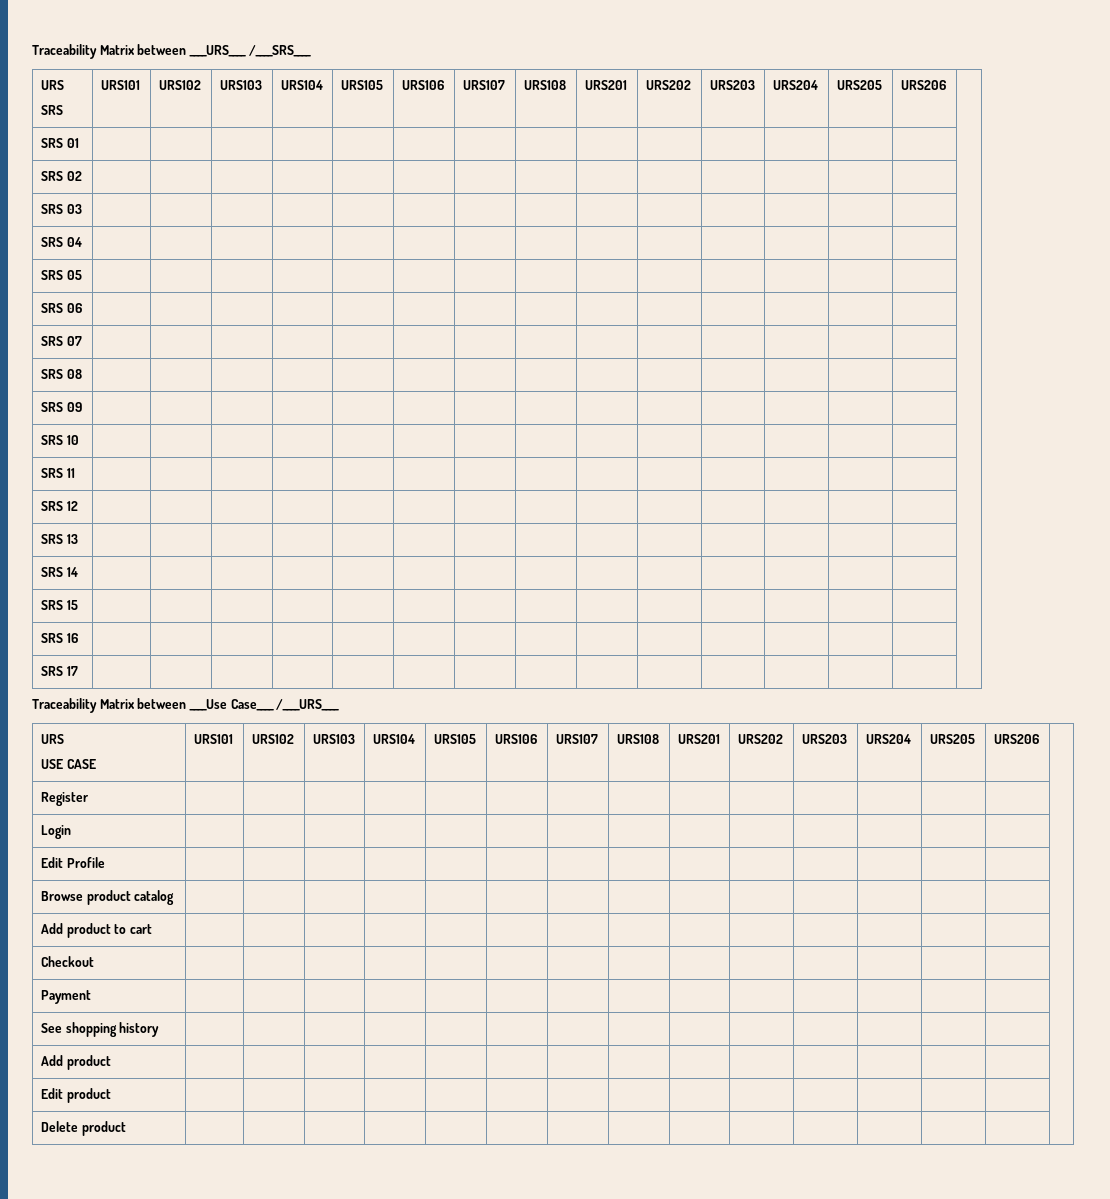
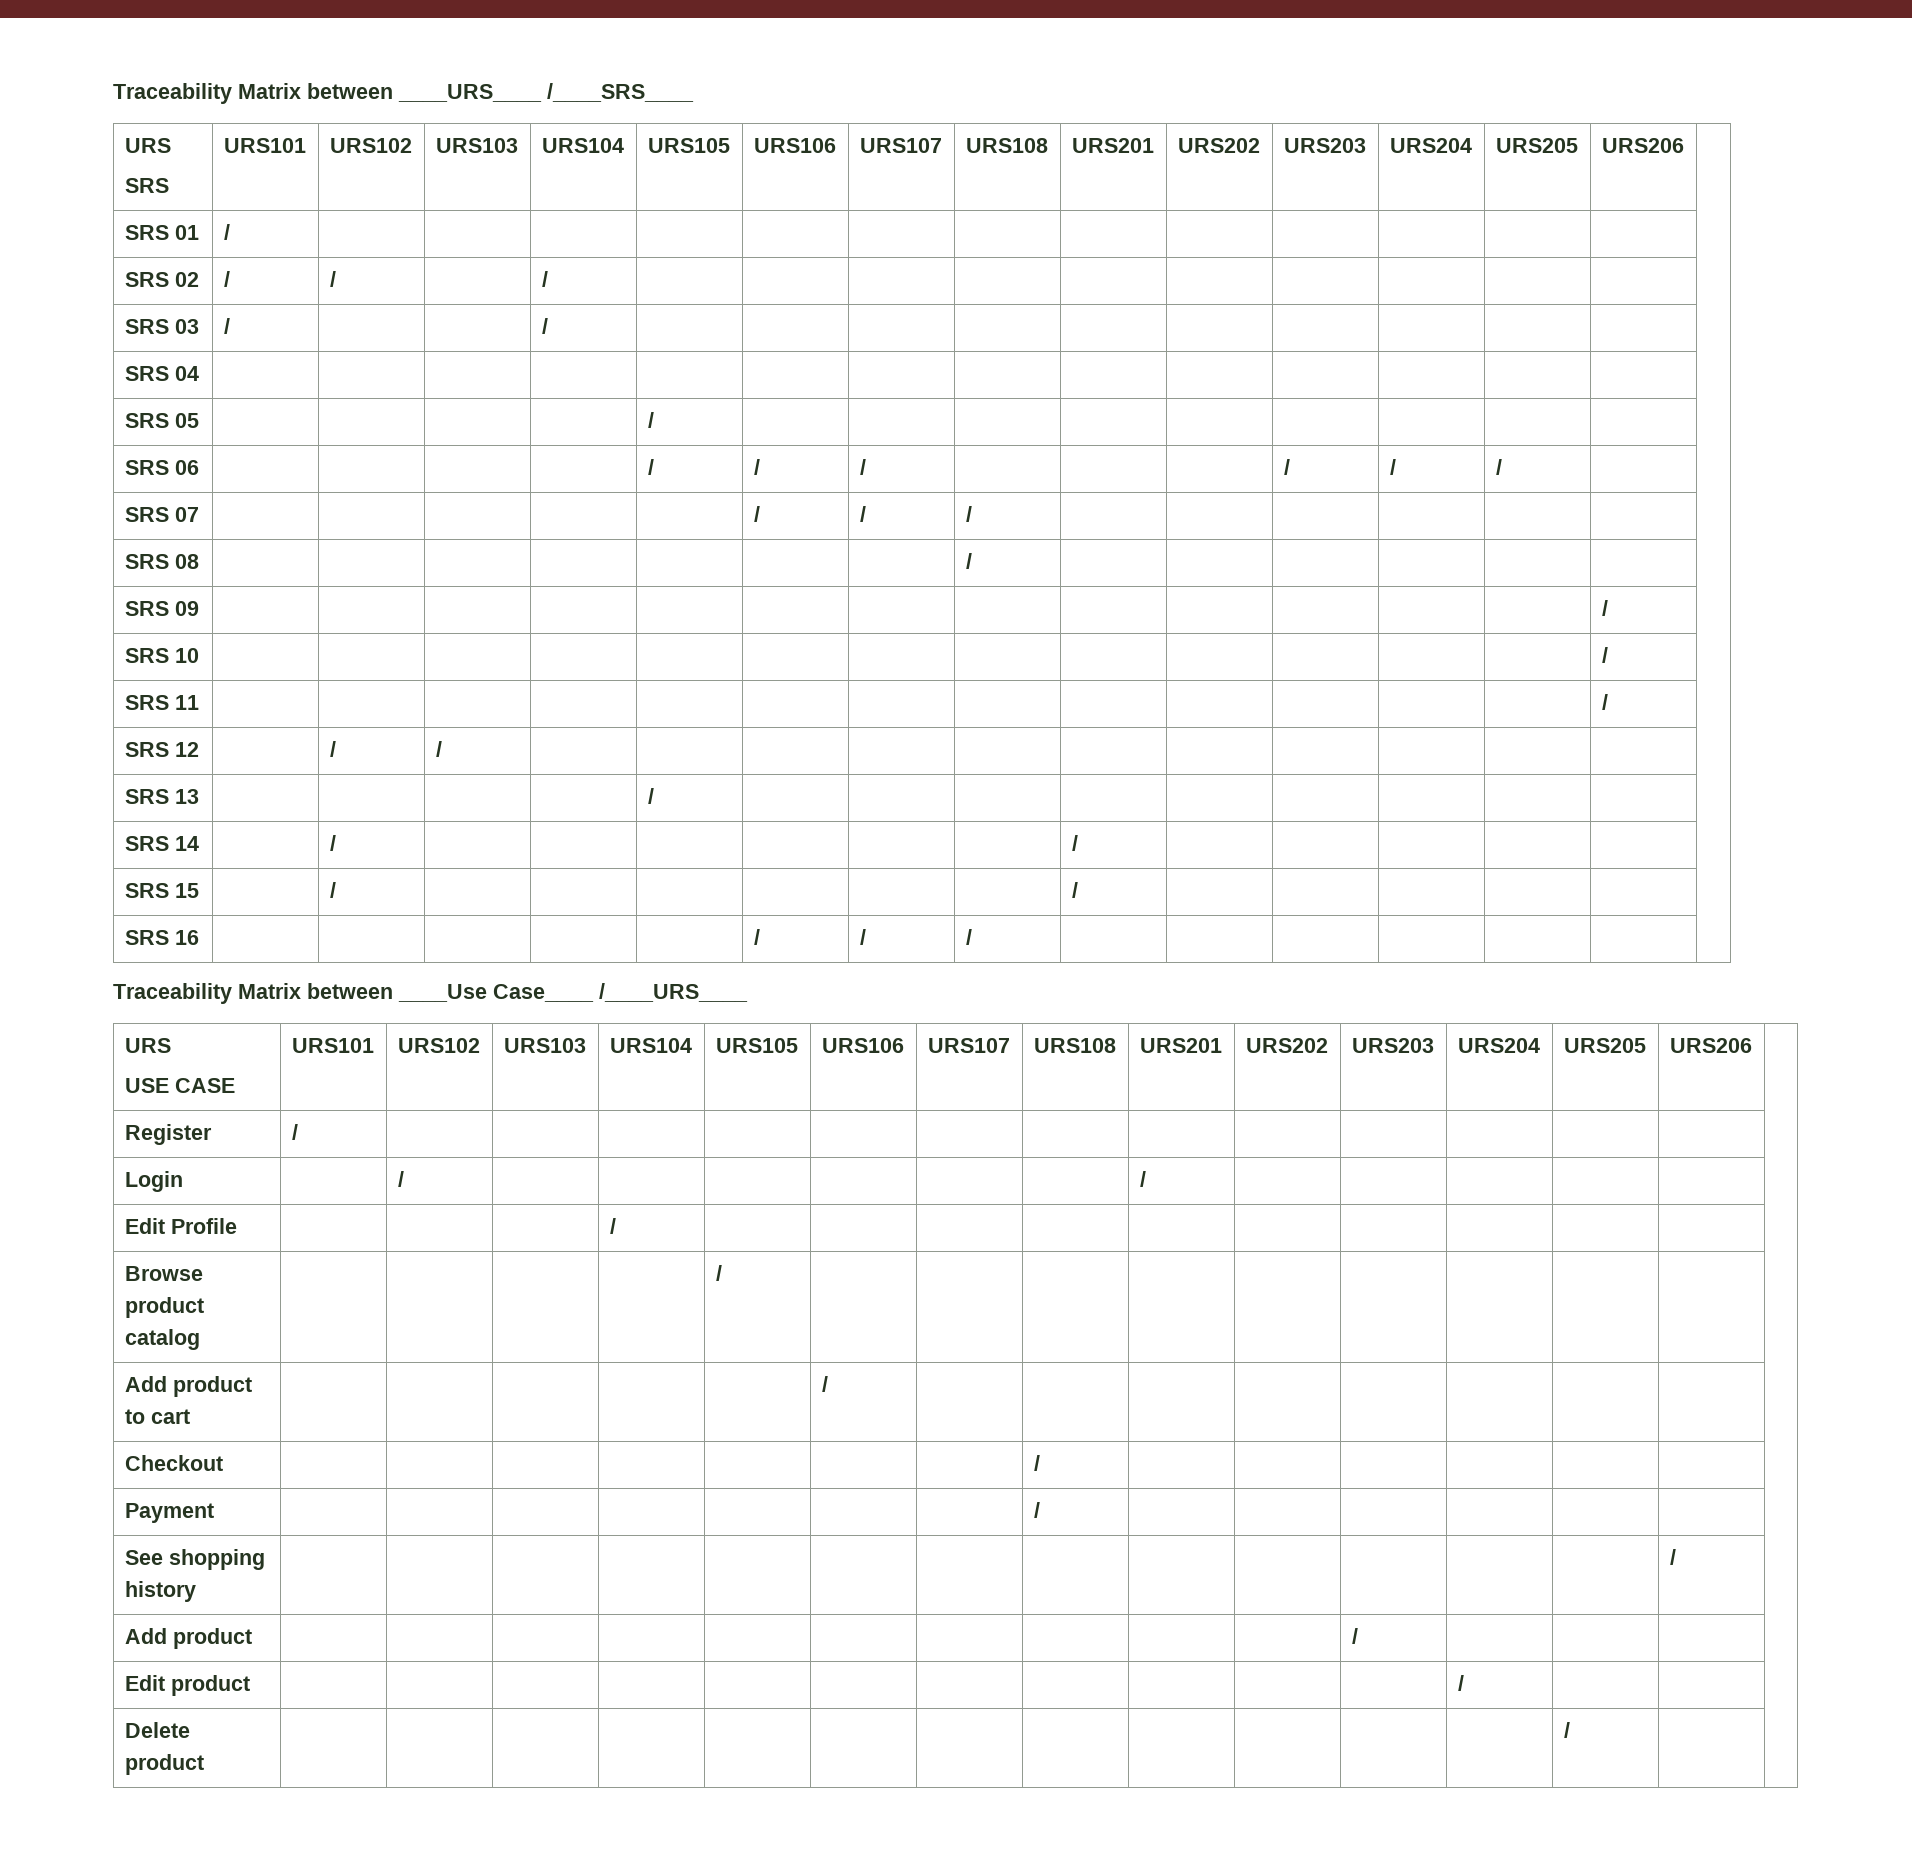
(79, 143) none -> [223,224,230,240] /
(82, 176) | | | -> [223,271,230,287] [329,271,336,287] [541,271,548,287] / | / | | /
(82, 209) | | | -> [223,318,230,334] [541,318,548,334] / | | | /
(82, 275) none -> [647,412,654,428] /
(82, 308) | | | | | | | | -> [647,459,654,475] [753,459,760,475] [859,459,866,475] [1283,459,1290,475] [1389,459,1396,475] [1495,459,1502,475] / | / | / | | | | / | / | /
(82, 341) | | -> [753,506,760,522] [859,506,866,522] [965,506,972,522] / | / | /
(82, 374) none -> [965,553,972,569] /
(82, 407) none -> [1601,600,1608,616] /
(79, 440) none -> [1601,647,1608,663] /
(75, 473) none -> [1601,694,1608,710] /
(78, 506) | -> [329,741,336,757] [435,741,442,757] / | /
(78, 539) none -> [647,788,654,804] /
(78, 572) | | | | | | | -> [329,835,336,851] [1071,835,1078,851] / | | | | | | | /
(78, 605) | | | | | | | -> [329,882,336,898] [1071,882,1078,898] / | | | | | | | /
[40,666,78,676] | | | | | | | | | // SRS 17 | | | | | | | | -> [753,929,760,945] [859,929,866,945] [965,929,972,945] / | / | /
(89, 799) none -> [291,1124,298,1140] /
(71, 832) | | | | | | | -> [397,1171,404,1187] [1139,1171,1146,1187] / | | | | | | | /
(105, 862) none -> [609,1218,616,1234] /
(175, 897) none -> [715,1265,722,1281] /
(152, 929) none -> [821,1376,828,1392] /
(94, 961) none -> [1033,1455,1040,1471] /
(91, 997) none -> [1033,1502,1040,1518] /
(160, 1029) none -> [1669,1549,1676,1565] /
(111, 1062) none -> [1351,1628,1358,1644] /
(111, 1095) none -> [1457,1675,1464,1691] /
(126, 1128) none -> [1563,1722,1570,1738] /

